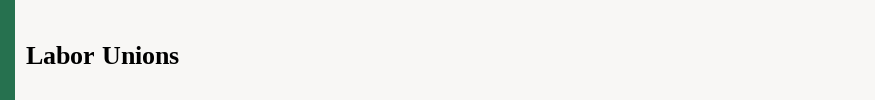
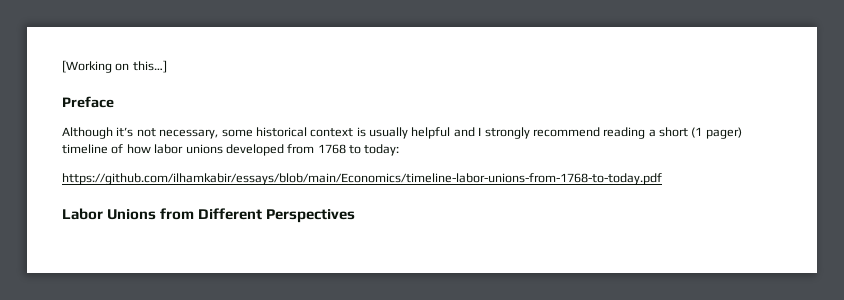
[26,46,180,64] Labor Unions -> [62,60,167,73] [62,96,114,108] [62,127,742,139] [62,144,400,156] [62,173,662,185] [62,208,356,223] [Working on this…] // Preface // Although it’s not necessary, some historical context is usually helpful and I strongly recommend reading a short (1 pager) timeline of how labor unions developed from 1768 to today: // https://github.com/ilhamkabir/essays/blob/main/Economics/timeline-labor-unions-from-1768-to-today.pdf // Labor Unions from Different Perspectives

